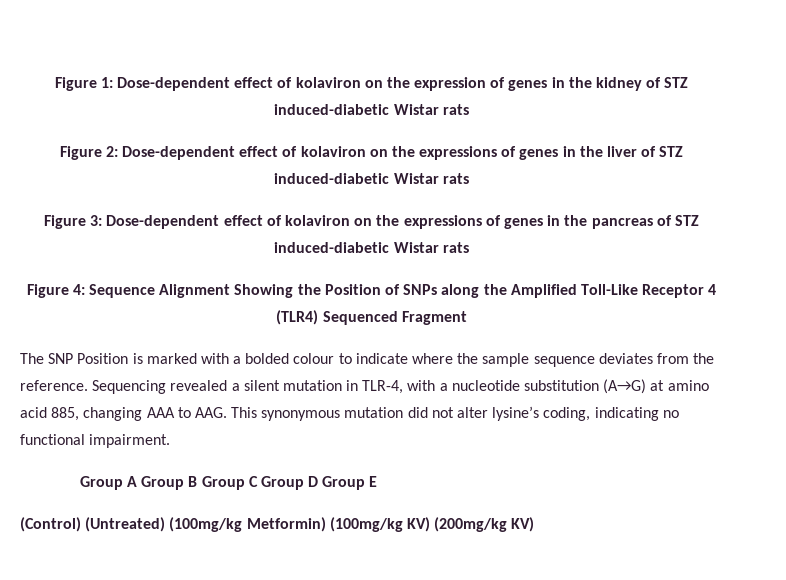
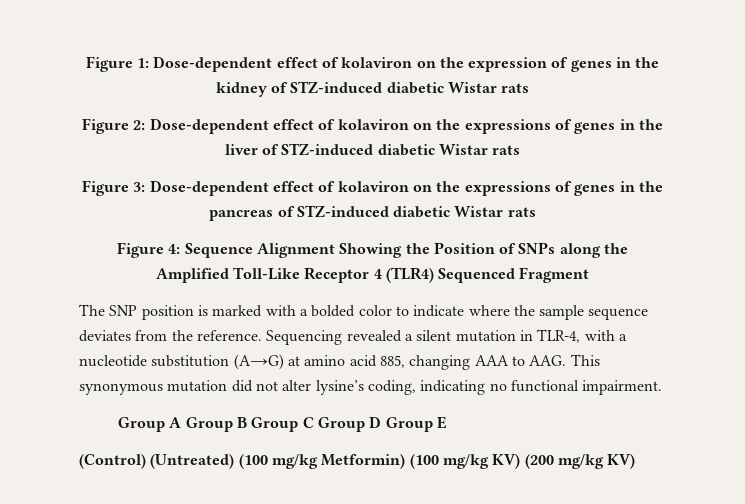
[664,77,689,88] [274,104,390,115] STZ induced-diabetic -> [290,81,444,94] STZ-induced diabetic
[659,146,684,157] [274,173,390,184] STZ induced-diabetic -> [281,143,435,156] STZ-induced diabetic
[674,215,699,226] [274,242,390,253] STZ induced-diabetic -> [296,205,451,218] STZ-induced diabetic
[77,353,129,364] Position -> [141,305,194,320] position
[293,353,335,364] colour -> [358,305,392,316] color
[169,517,508,532] (100mg/kg Metformin) (100mg/kg KV) (200mg/kg -> [238,454,604,469] (100 mg/kg Metformin) (100 mg/kg KV) (200 mg/kg

